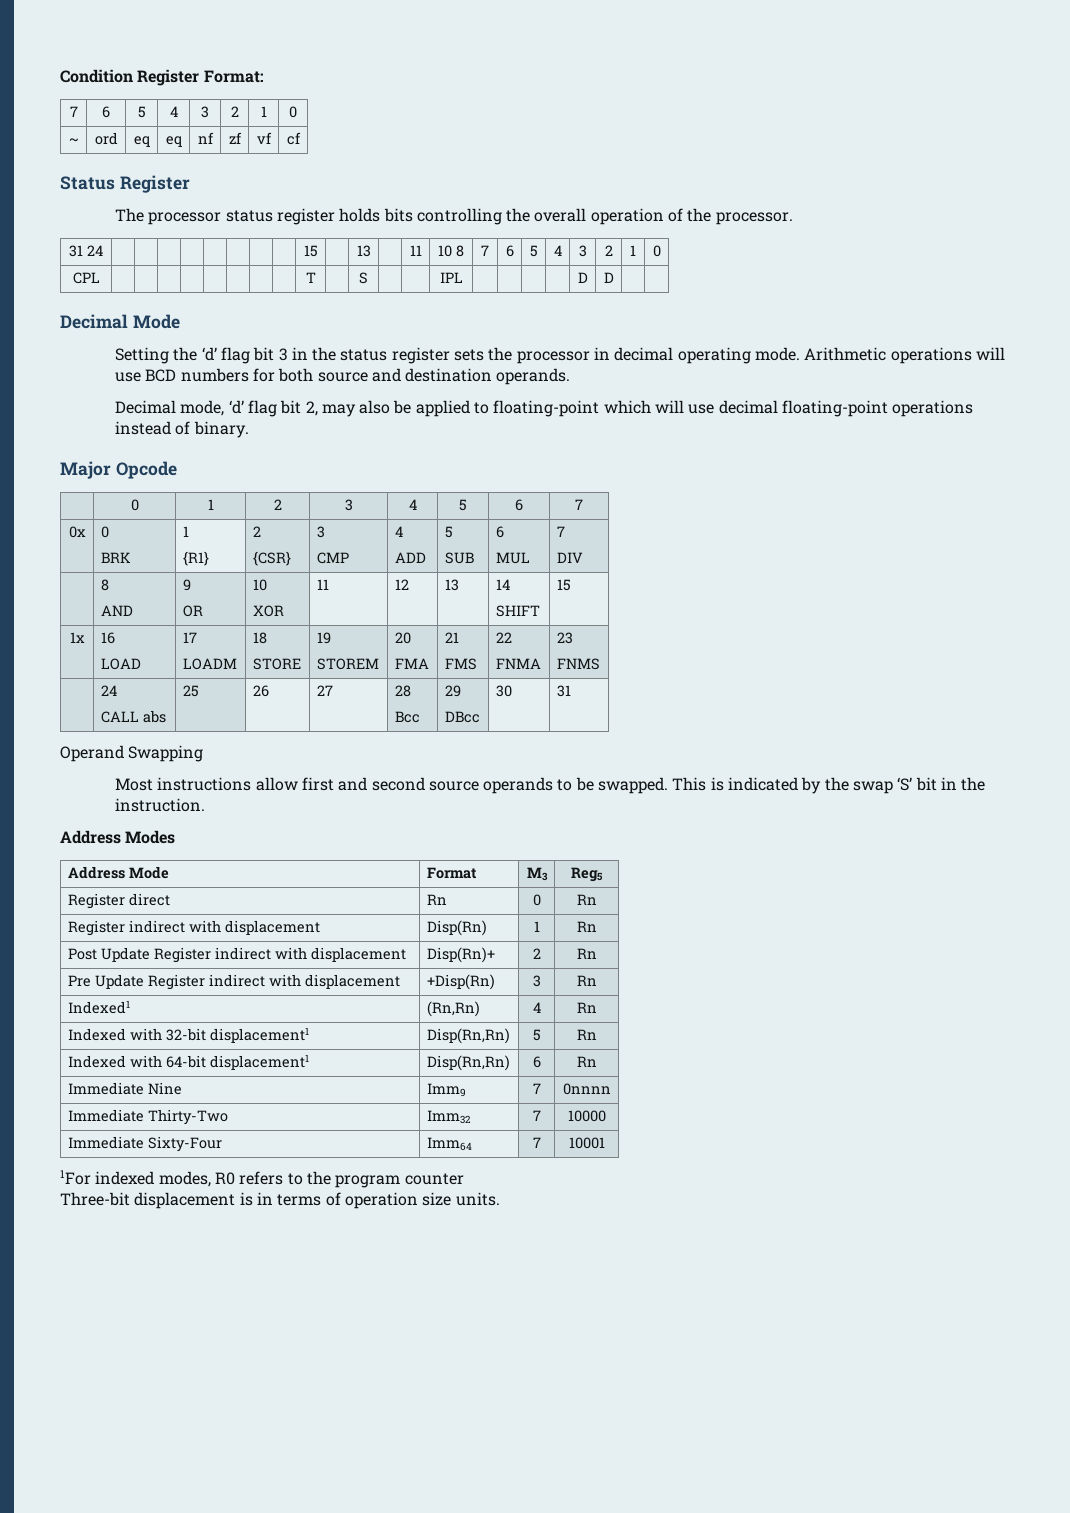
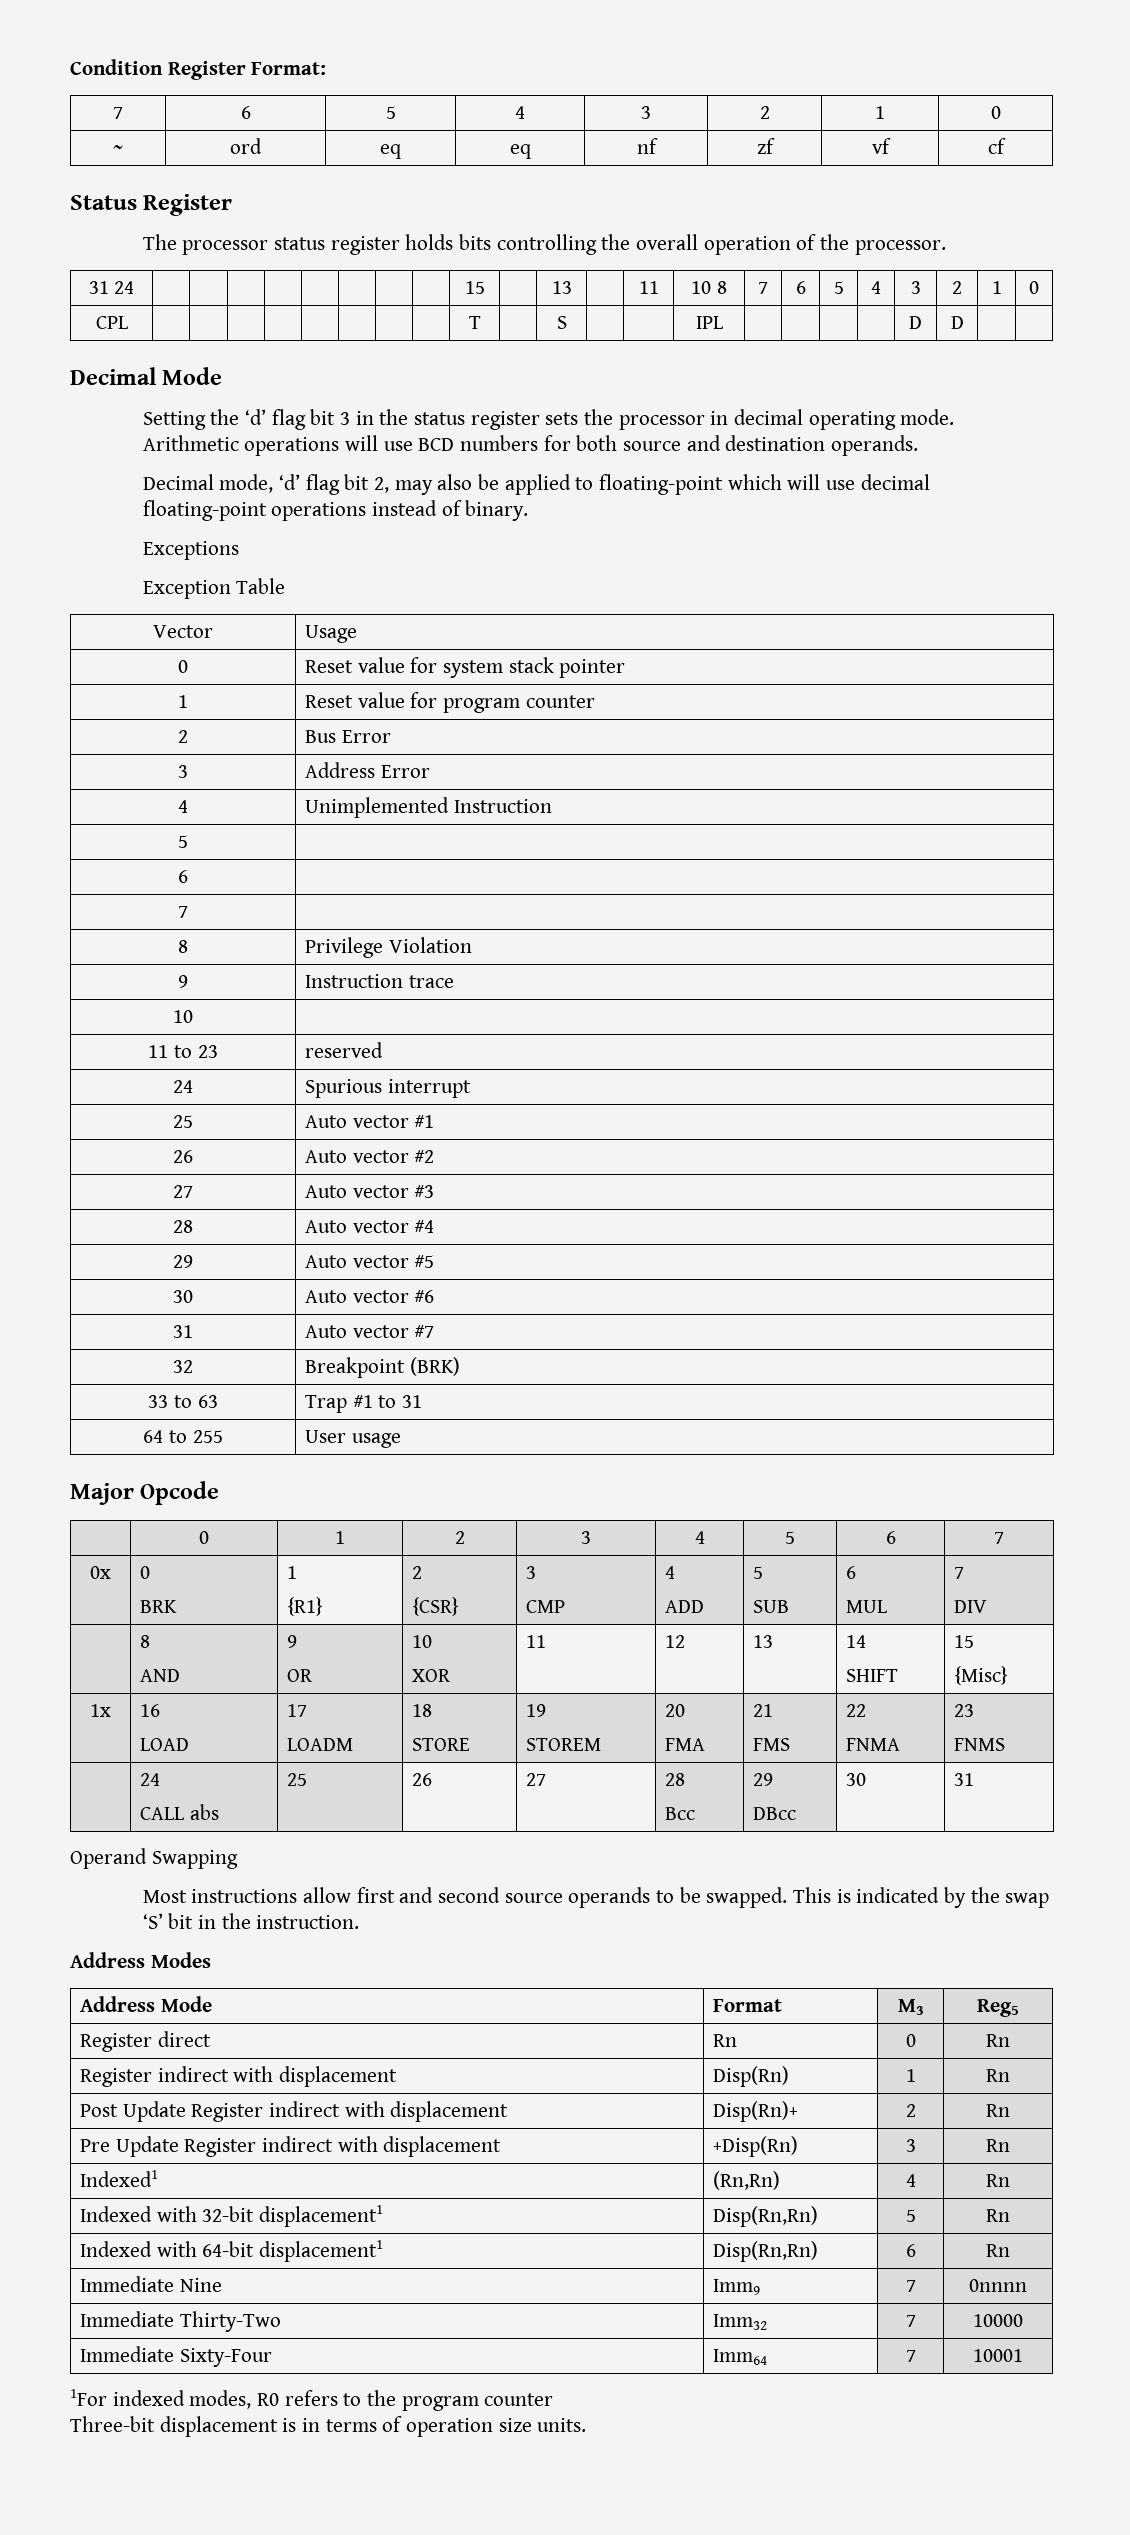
(249, 429) none -> [142,541,239,560] [142,578,286,599] [153,625,213,638] [305,625,358,643] [178,660,188,673] [305,657,626,678] [178,695,188,708] [305,692,595,713] [178,730,188,743] [305,730,391,743] [178,765,188,778] [305,762,430,778] [178,800,188,813] [305,797,552,818] [178,835,188,848] [178,870,188,883] [178,906,188,918] [178,940,188,953] [305,937,472,958] [178,975,188,988] [305,974,454,988] [173,1010,193,1023] [148,1045,218,1058] [305,1042,384,1058] [173,1080,193,1093] [305,1079,471,1098] [173,1115,193,1128] [305,1115,435,1128] [173,1150,193,1163] [305,1150,435,1163] [173,1185,193,1198] [305,1185,435,1198] [173,1220,193,1233] [305,1220,435,1233] [173,1255,193,1268] [305,1255,435,1268] [173,1290,193,1303] [305,1290,435,1303] [173,1325,193,1338] [305,1325,435,1338] [173,1360,193,1373] [305,1357,460,1378] [148,1395,218,1408] [305,1395,423,1413] [143,1430,223,1443] [305,1430,401,1448] // Exceptions // Exception Table // Vector | Usage // 0 | Reset value for system stack pointer // 1 | Reset value for program counter // 2 | Bus Error // 3 | Address Error // 4 | Unimplemented Instruction // 5 | // 6 | // 7 | // 8 | Privilege Violation // 9 | Instruction trace // 10 | // 11 to 23 | reserved // 24 | Spurious interrupt // 25 | Auto vector #1 // 26 | Auto vector #2 // 27 | Auto vector #3 // 28 | Auto vector #4 // 29 | Auto vector #5 // 30 | Auto vector #6 // 31 | Auto vector #7 // 32 | Breakpoint (BRK) // 33 to 63 | Trap #1 to 31 // 64 to 255 | User usage
(571, 585) none -> [954,1666,1009,1685] // {Misc}

